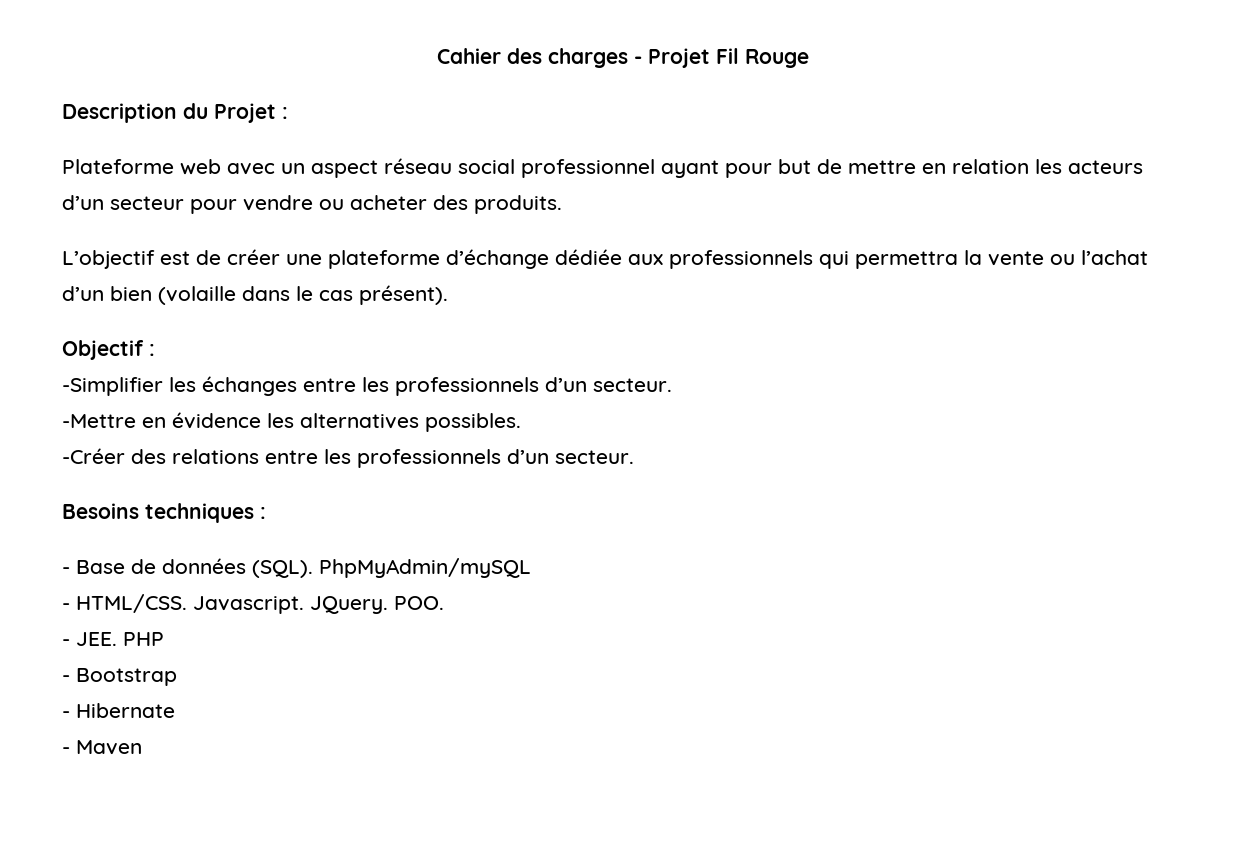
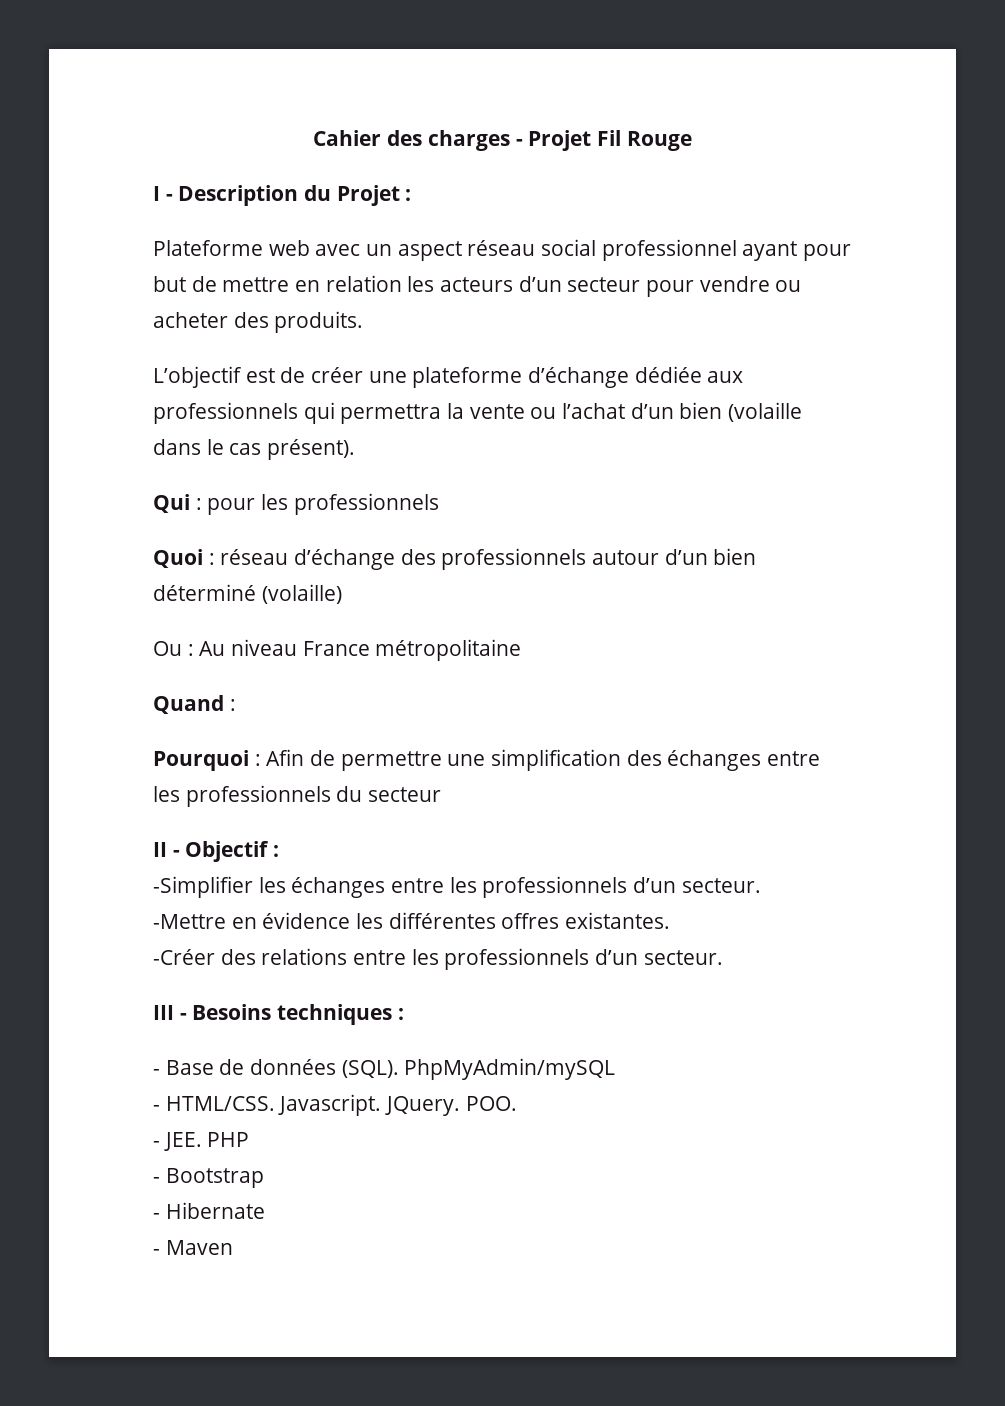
(809, 58) none -> [153,186,173,201] I -
(448, 295) none -> [153,493,439,515] [153,548,757,570] [153,584,342,604] [153,639,522,661] [153,695,236,714] [153,749,821,771] [153,785,442,807] [153,842,180,857] Qui : pour les professionnels // Quoi : réseau d’échange des professionnels autour d’un bien déterminé (volaille) // Ou : Au niveau France métropolitaine // Quand : // Pourquoi : Afin de permettre une simplification des échanges entre les professionnels du secteur // II -
[300,413,521,432] alternatives possibles. -> [388,912,671,929] différentes offres existantes.
(634, 457) none -> [153,1005,187,1020] III -

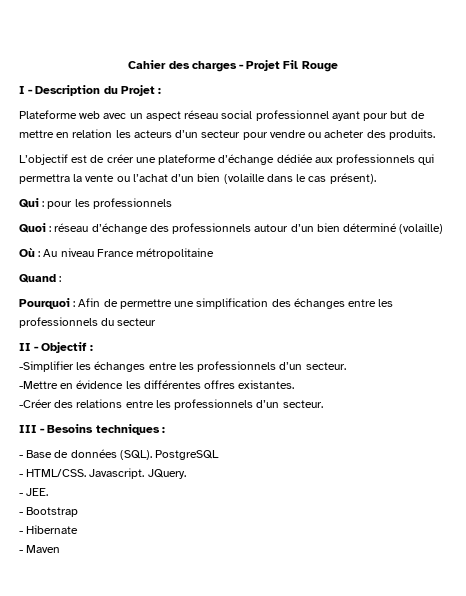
[153,641,182,656] Ou -> [19,248,35,257] Où
[404,1058,616,1080] PhpMyAdmin/mySQL -> [155,450,220,460] PostgreSQL
[465,1096,517,1111] POO. -> (186, 474) none
[207,1132,250,1147] PHP -> (49, 492) none

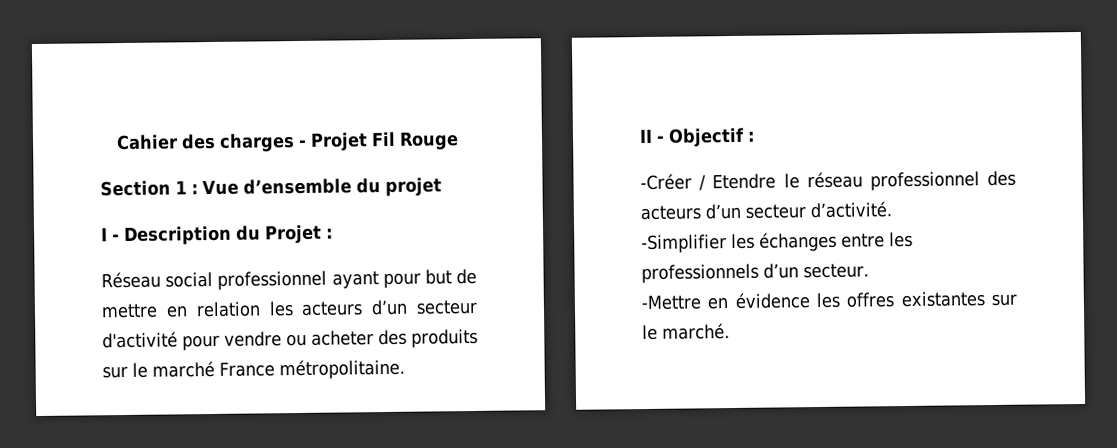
(338, 66) none -> [100,177,442,197] // Section 1 : Vue d’ensemble du projet
[19,110,219,121] Plateforme web avec un aspect réseau -> [101,271,161,289] Réseau
(241, 134) none -> [102,331,178,349] d'activité
[388,129,435,140] [19,154,435,165] [19,173,376,184] [19,198,172,209] [19,223,444,234] [19,248,215,259] [19,274,62,283] [19,298,394,309] [19,317,157,328] [19,342,93,353] produits. // L’objectif est de créer une plateforme d’échange dédiée aux professionnels qui permettra la vente ou l’achat d’un bien (volaille dans le cas présent). // Qui : pour les professionnels // Quoi : réseau d’échange des professionnels autour d’un bien déterminé (volaille) // Où : Au niveau France métropolitaine // Quand : // Pourquoi : Afin de permettre une simplification des échanges entre les professionnels du secteur // II - Objectif : -> [411,328,478,348] [102,358,405,380] [639,127,755,147] [640,170,1016,191] [640,201,892,221] produits sur le marché France métropolitaine. // II - Objectif : // -Créer / Etendre le réseau professionnel des acteurs d’un secteur d’activité.
[143,380,295,389] [19,399,323,410] [19,424,165,435] [19,449,220,460] [19,468,186,479] [19,488,49,496] [19,507,79,517] [19,525,79,534] [19,545,61,553] différentes offres existantes. // -Créer des relations entre les professionnels d’un secteur. // III - Besoins techniques : // - Base de données (SQL). PostgreSQL // - HTML/CSS. Javascript. JQuery. // - JEE. // - Bootstrap // - Hibernate // - Maven -> [846,291,1017,308] [642,323,730,341] offres existantes sur le marché.

